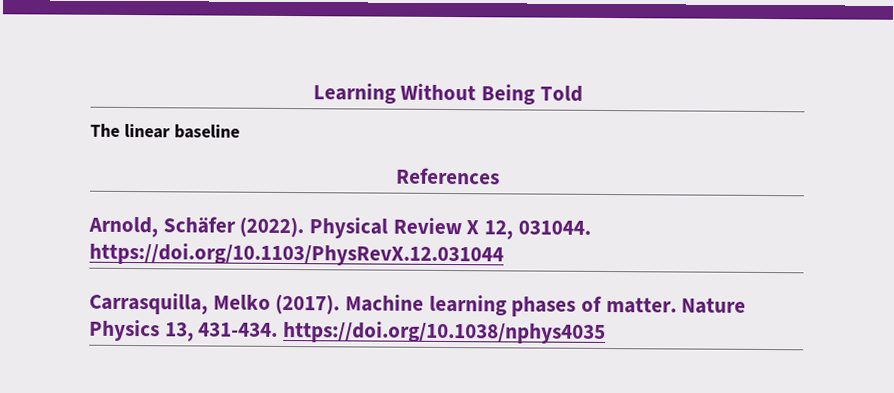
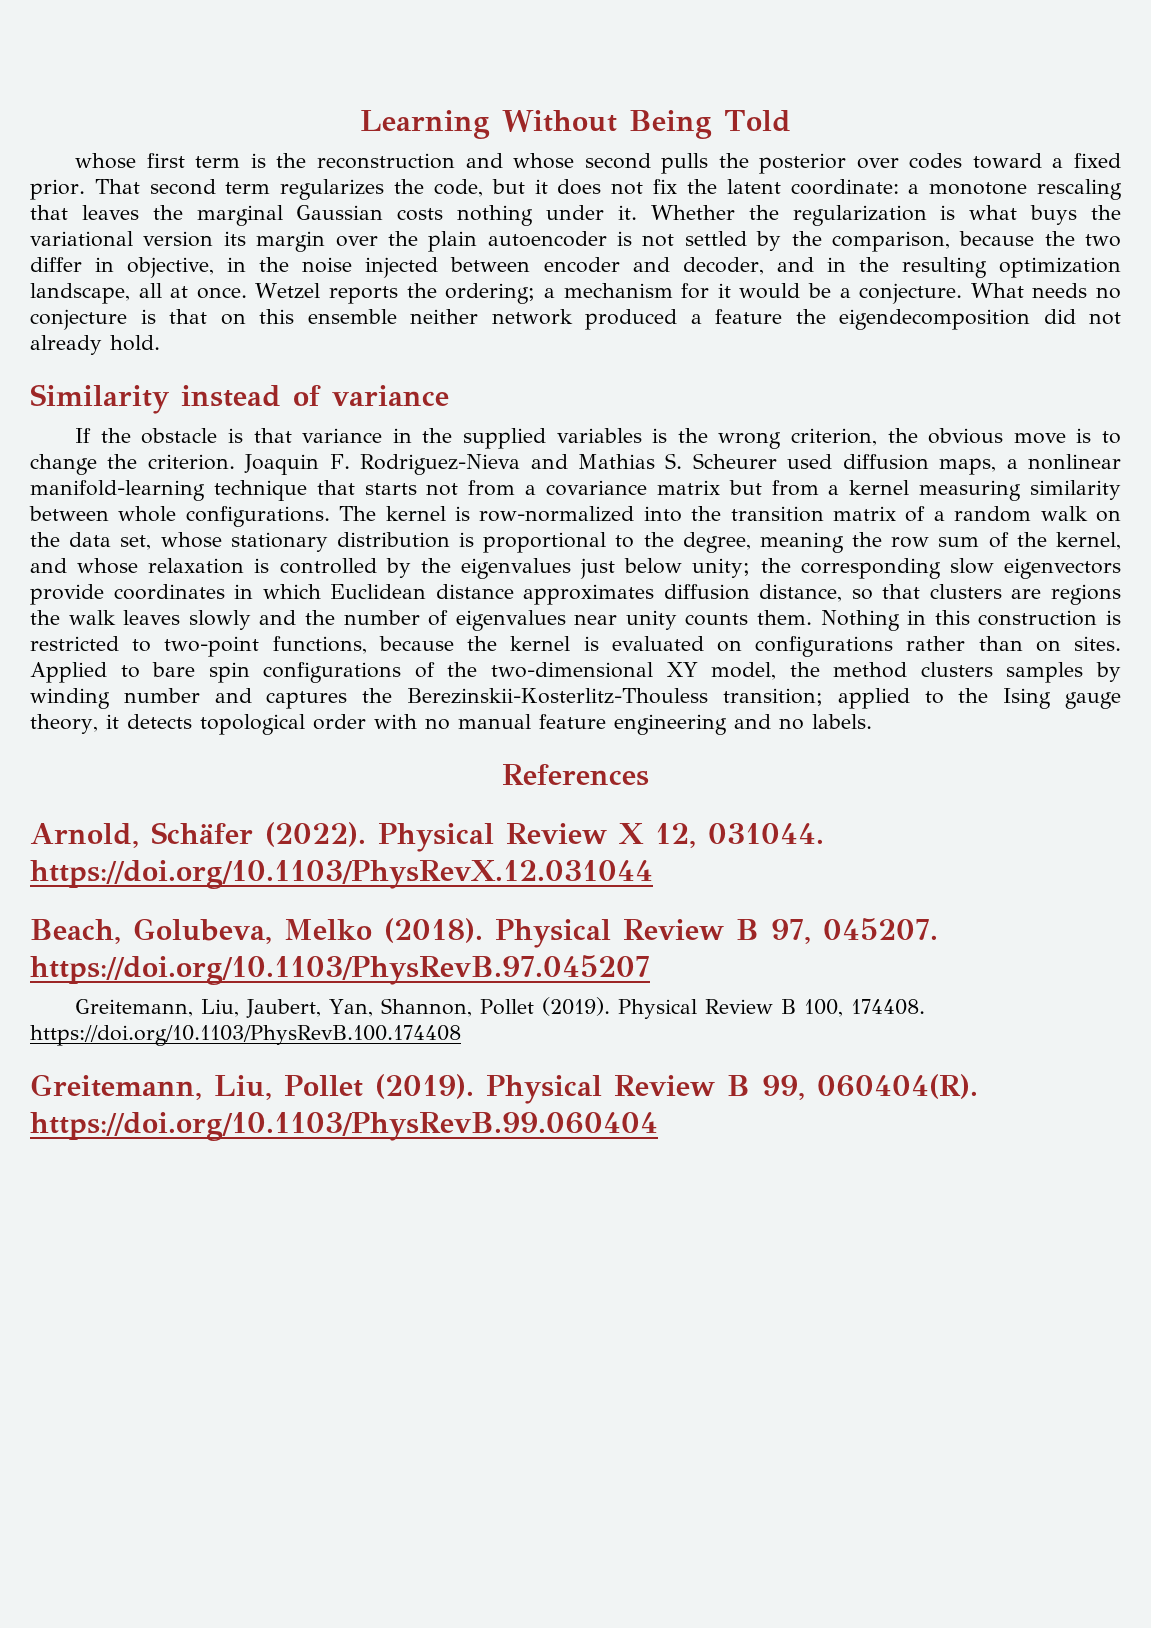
[90,123,240,139] The linear baseline -> [75,153,1121,174] [30,179,1122,200] [30,205,1121,226] [30,231,1121,252] [30,257,1122,278] [30,283,1121,304] [30,309,1121,330] [30,335,160,355] [30,384,449,414] [75,428,1121,449] [30,453,1121,475] [30,480,1121,501] [29,506,1121,527] [30,532,1121,553] [30,558,1121,579] [30,584,1121,605] [30,610,1121,631] [30,636,1121,657] [30,662,1121,683] [30,688,1122,709] [30,714,872,735] whose first term is the reconstruction and whose second pulls the posterior over codes toward a fixed prior. That second term regularizes the code, but it does not fix the latent coordinate: a monotone rescaling that leaves the marginal Gaussian costs nothing under it. Whether the regularization is what buys the variational version its margin over the plain autoencoder is not settled by the comparison, because the two differ in objective, in the noise injected between encoder and decoder, and in the resulting optimization landscape, all at once. Wetzel reports the ordering; a mechanism for it would be a conjecture. What needs no conjecture is that on this ensemble neither network produced a feature the eigendecomposition did not already hold. // Similarity instead of variance // If the obstacle is that variance in the supplied variables is the wrong criterion, the obvious move is to change the criterion. Joaquin F. Rodriguez-Nieva and Mathias S. Scheurer used diffusion maps, a nonlinear manifold-learning technique that starts not from a covariance matrix but from a kernel measuring similarity between whole configurations. The kernel is row-normalized into the transition matrix of a random walk on the data set, whose stationary distribution is proportional to the degree, meaning the row sum of the kernel, and whose relaxation is controlled by the eigenvalues just below unity; the corresponding slow eigenvectors provide coordinates in which Euclidean distance approximates diffusion distance, so that clusters are regions the walk leaves slowly and the number of eigenvalues near unity counts them. Nothing in this construction is restricted to two-point functions, because the kernel is evaluated on configurations rather than on sites. Applied to bare spin configurations of the two-dimensional XY model, the method clusters samples by winding number and captures the Berezinskii-Kosterlitz-Thouless transition; applied to the Ising gauge theory, it detects topological order with no manual feature engineering and no labels.
[89,292,747,317] [89,319,607,345] Carrasquilla, Melko (2017). Machine learning phases of matter. Nature Physics 13, 431-434. https://doi.org/10.1038/nphys4035 -> [30,918,938,948] [30,955,650,985] [75,997,926,1019] [30,1025,461,1046] [30,1074,978,1104] [30,1112,658,1141] Beach, Golubeva, Melko (2018). Physical Review B 97, 045207. https://doi.org/10.1103/PhysRevB.97.045207 // Greitemann, Liu, Jaubert, Yan, Shannon, Pollet (2019). Physical Review B 100, 174408. https://doi.org/10.1103/PhysRevB.100.174408 // Greitemann, Liu, Pollet (2019). Physical Review B 99, 060404(R). https://doi.org/10.1103/PhysRevB.99.060404

